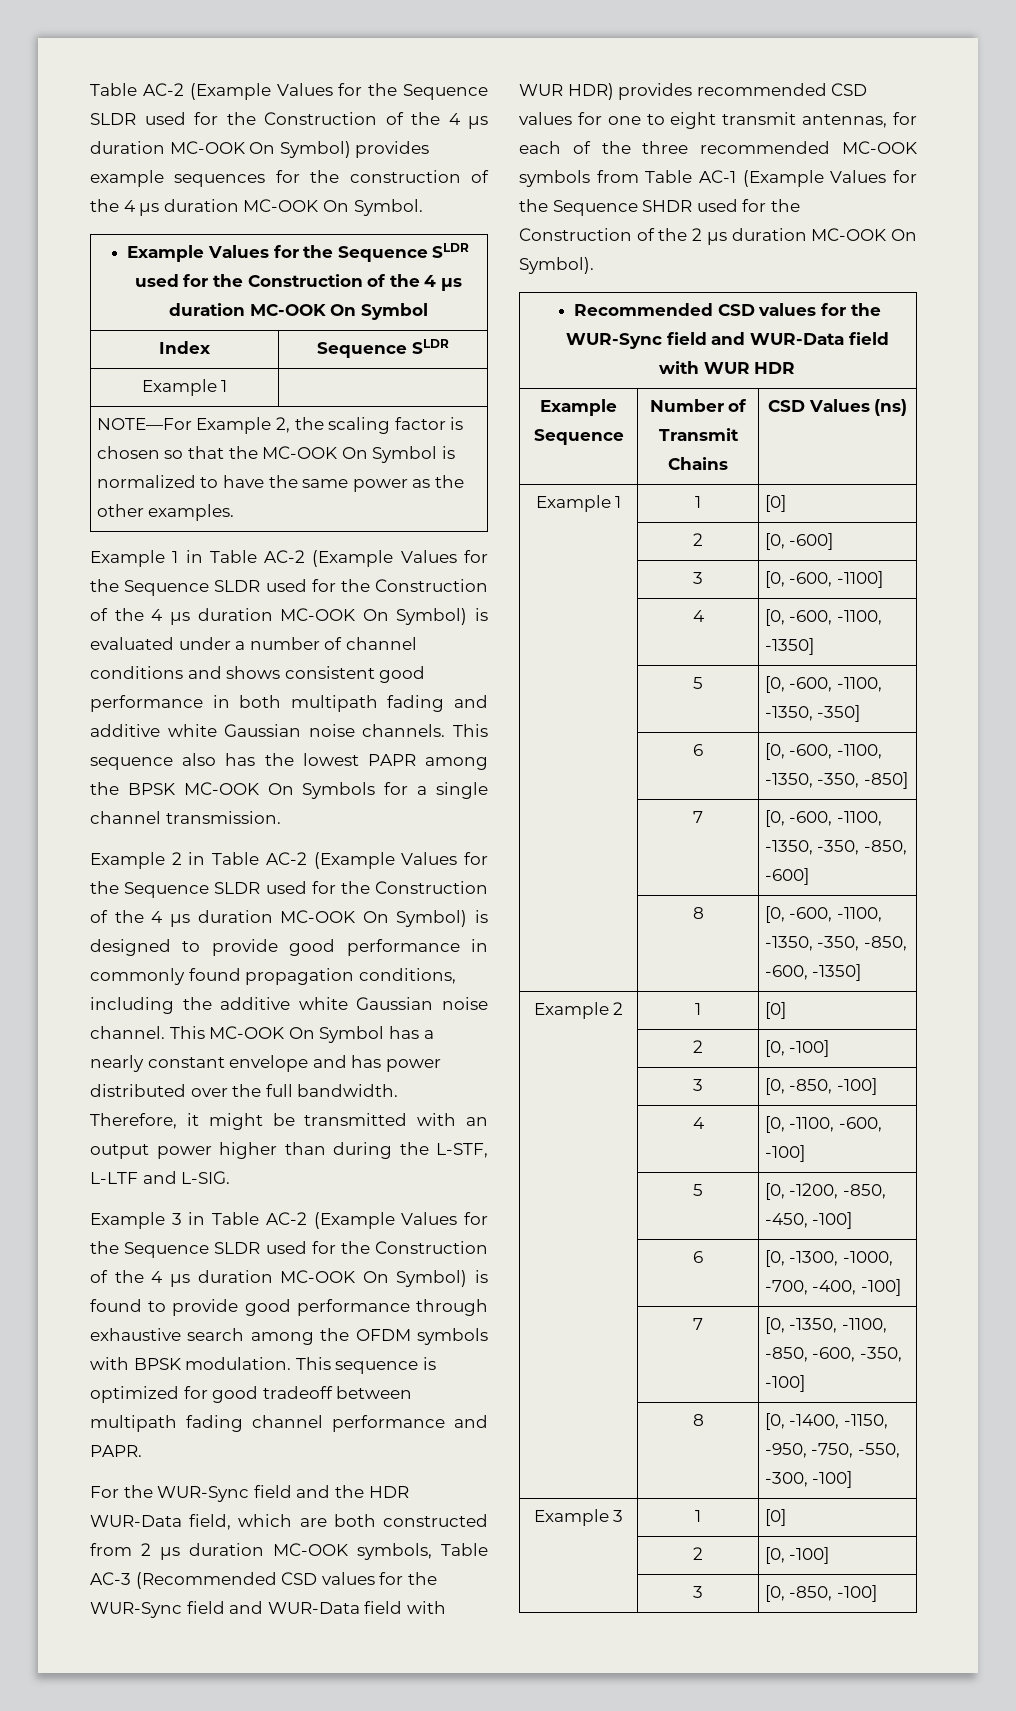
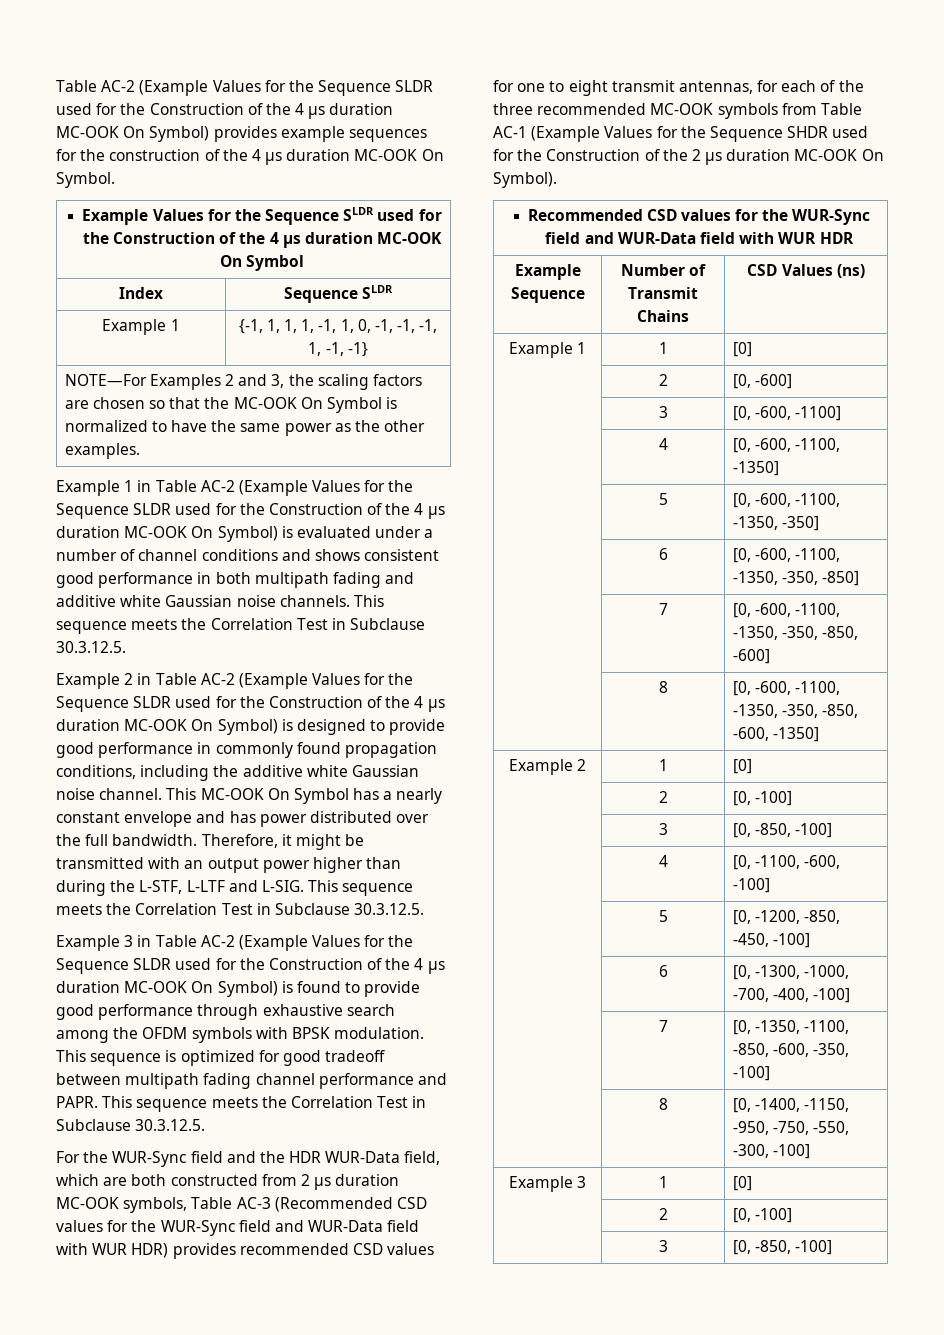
[96,417,464,434] // NOTE—For Example 2, the scaling factor is -> [238,319,438,334] [308,342,368,357] [64,374,422,390] [64,400,89,409] {-1, 1, 1, 1, -1, 1, 0, -1, -1, -1, 1, -1, -1} // NOTE—For Examples 2 and 3, the scaling factors are
[182,753,488,770] [90,782,488,799] [90,811,281,824] also has the lowest PAPR among the BPSK MC-OOK On Symbols for a single channel transmission. -> [131,618,426,630] [56,641,126,653] meets the Correlation Test in Subclause 30.3.12.5.
(231, 1177) none -> [308,880,414,896] [56,903,425,915] This sequence meets the Correlation Test in Subclause 30.3.12.5.
(142, 1451) none -> [102,1096,427,1112] [56,1119,206,1131] This sequence meets the Correlation Test in Subclause 30.3.12.5.

